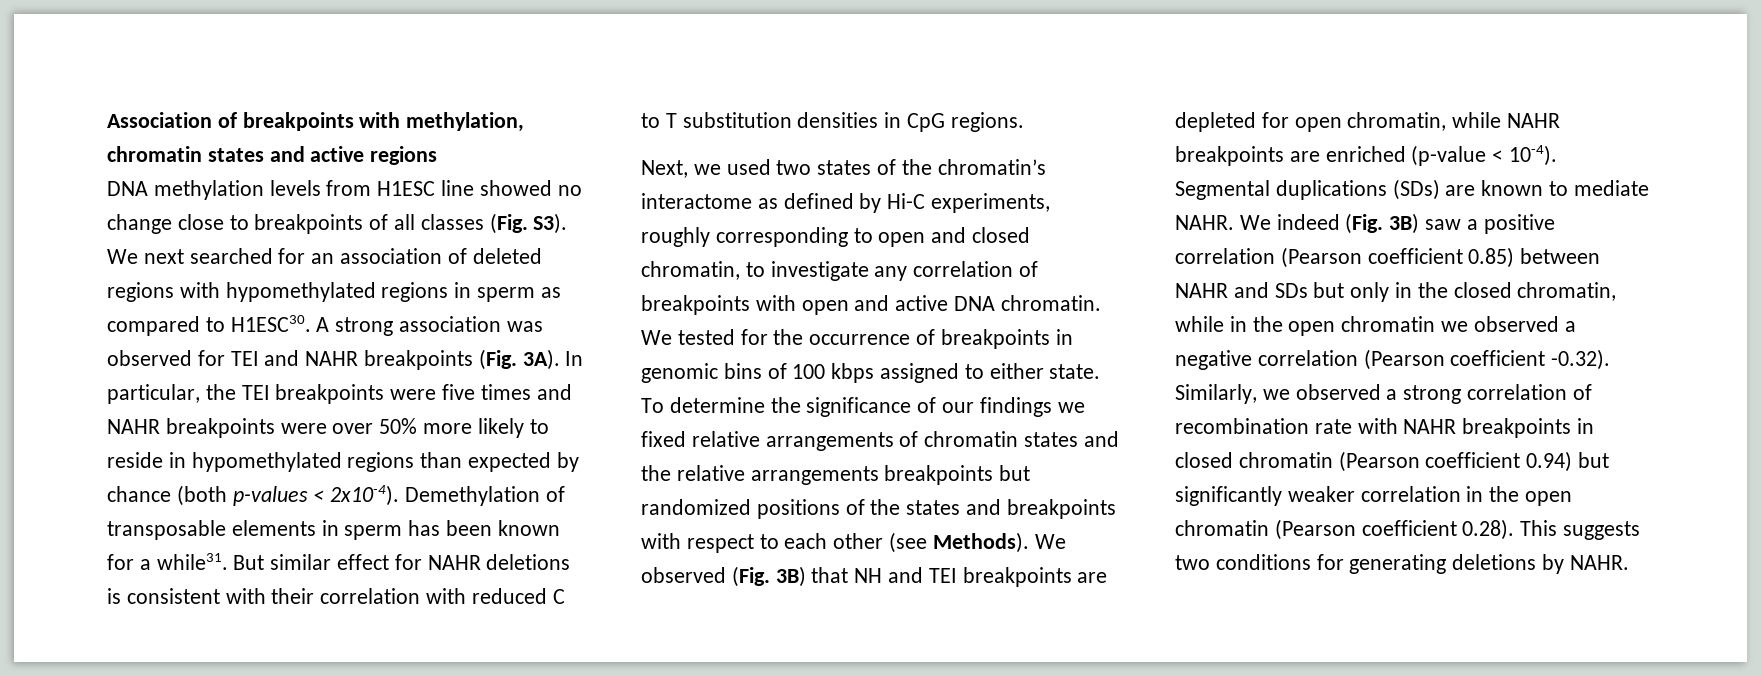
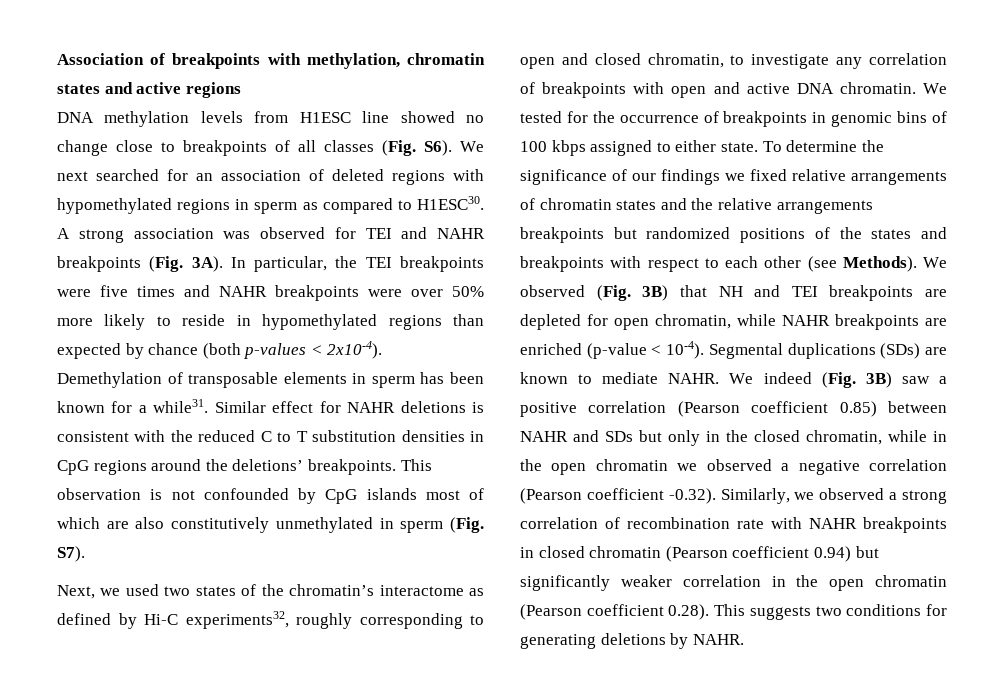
[533,213,568,234] S3). -> [424,140,452,156] S6).
[233,554,332,570] But similar -> [214,401,266,413] Similar
[271,588,467,604] their correlation with -> [170,430,193,442] the
[950,112,1024,132] regions. -> [93,459,432,475] [57,488,484,504] [57,517,485,533] [57,546,85,562] regions around the deletions’ breakpoints. This observation is not confounded by CpG islands most of which are also constitutively unmethylated in sperm (Fig. S7).
[931,193,1051,213] experiments, -> [185,611,289,629] experiments32,

